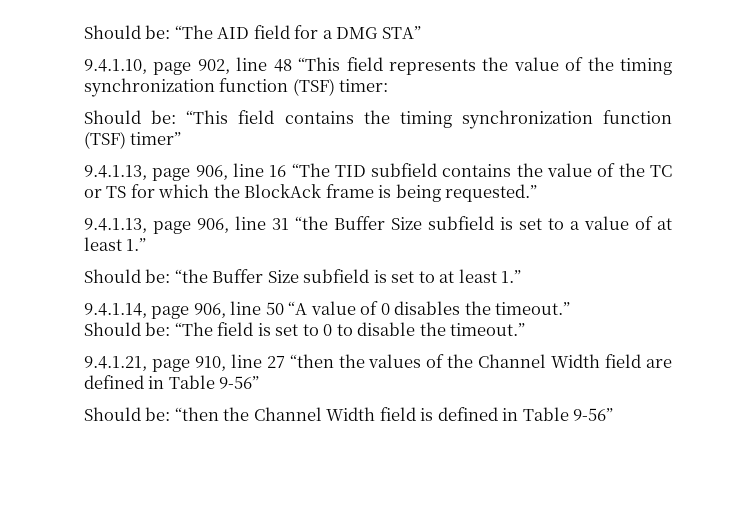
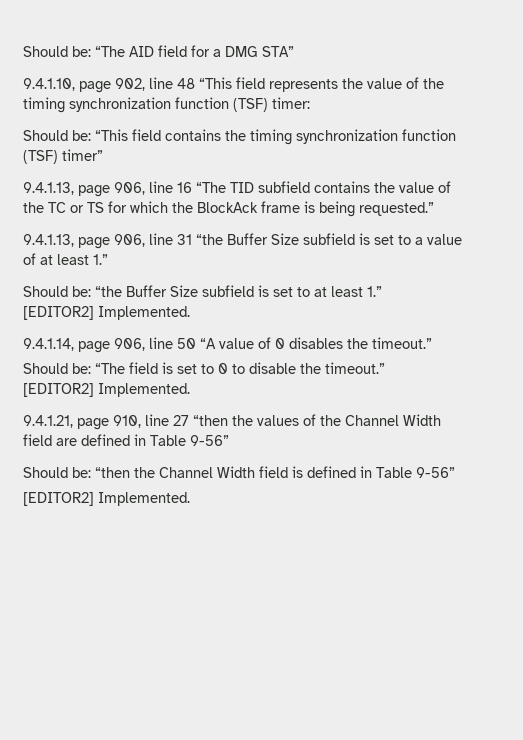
(522, 276) none -> [23,306,190,320] // [EDITOR2] Implemented.
(526, 329) none -> [23,383,190,397] // [EDITOR2] Implemented.
(614, 414) none -> [23,492,190,506] // [EDITOR2] Implemented.

